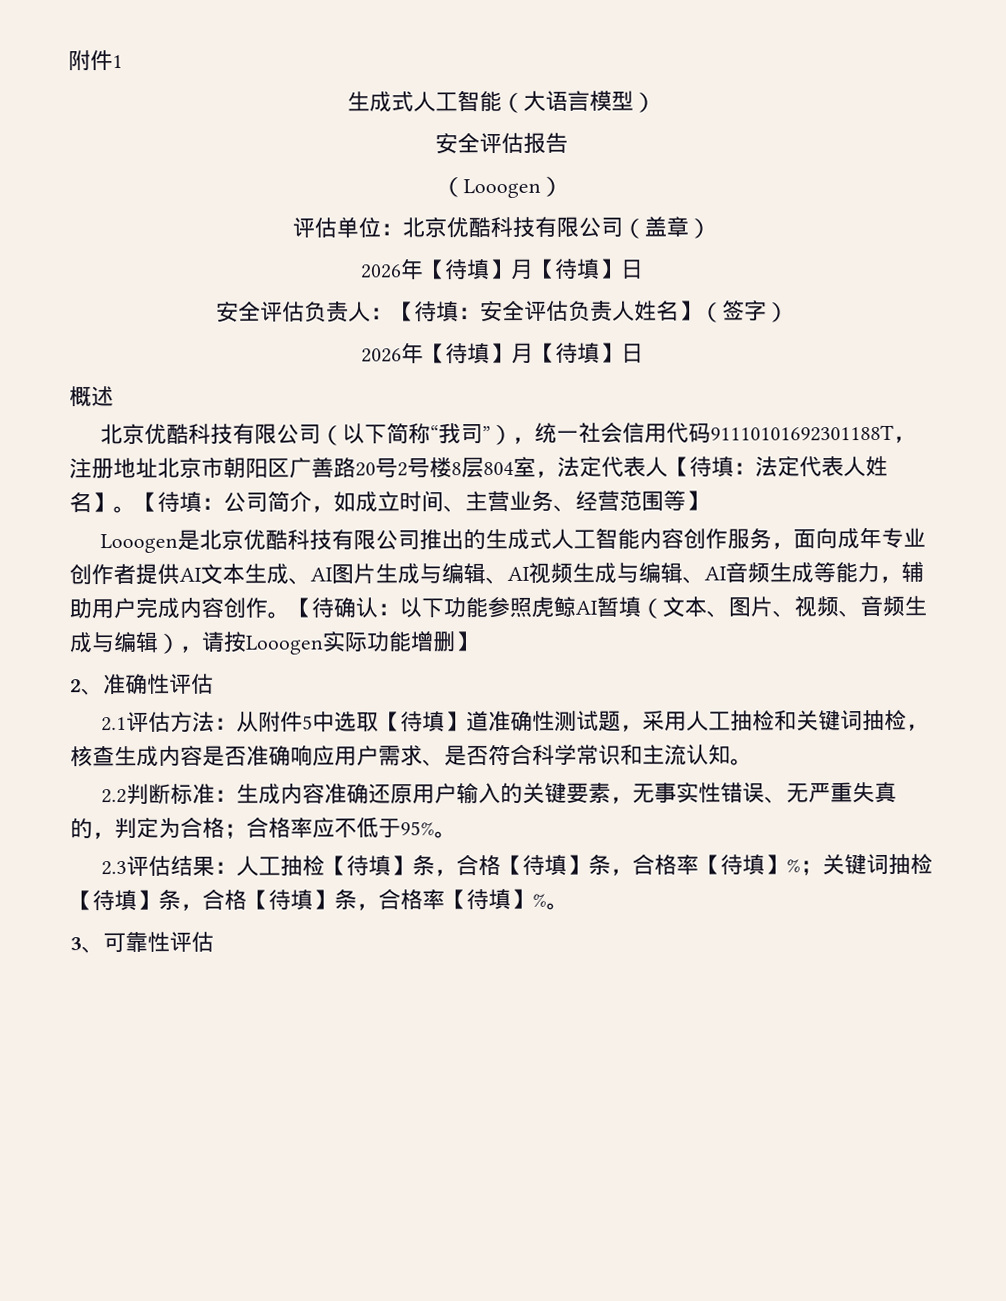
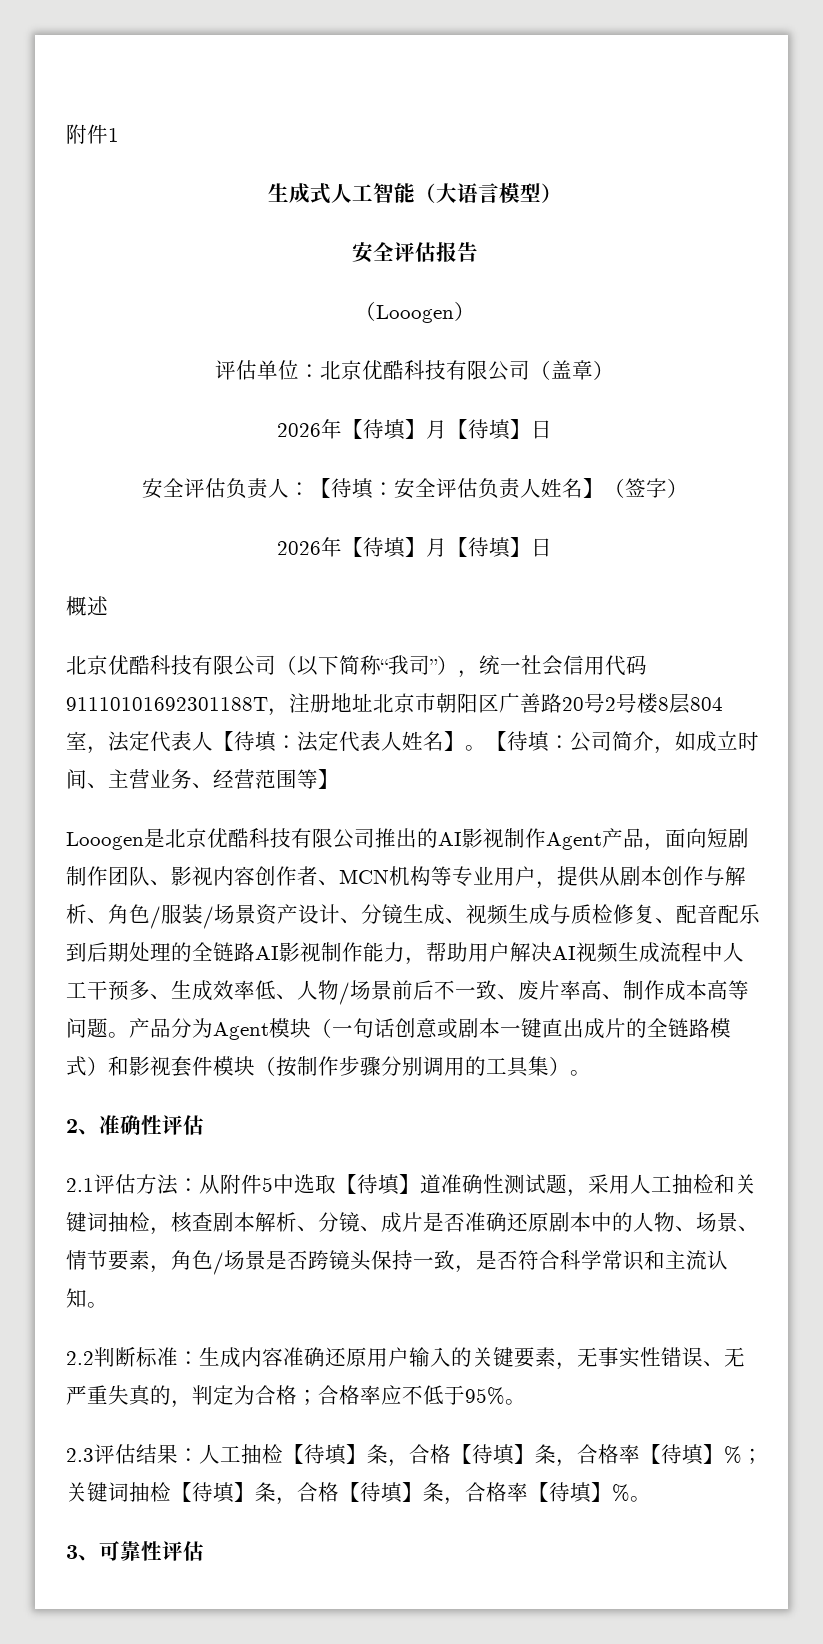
[485,527,927,550] [69,560,924,586] [69,595,927,619] [69,631,478,655] 生成式人工智能内容创作服务，面向成年专业创作者提供AI文本生成、AI图片生成与编辑、AI视频生成与编辑、AI音频生成等能力，辅助用户完成内容创作。【待确认：以下功能参照虎鲸AI暂填（文本、图片、视频、音频生成与编辑），请按Looogen实际功能增删】 -> [438,828,749,851] [66,866,746,889] [66,904,760,929] [66,942,744,965] [66,980,749,1005] [66,1018,731,1040] [66,1056,591,1077] AI影视制作Agent产品，面向短剧制作团队、影视内容创作者、MCN机构等专业用户，提供从剧本创作与解析、角色/服装/场景资产设计、分镜生成、视频生成与质检修复、配音配乐到后期处理的全链路AI影视制作能力，帮助用户解决AI视频生成流程中人工干预多、生成效率低、人物/场景前后不一致、废片率高、制作成本高等问题。产品分为Agent模块（一句话创意或剧本一键直出成片的全链路模式）和影视套件模块（按制作步骤分别调用的工具集）。
[114,744,445,767] 生成内容是否准确响应用户需求、 -> [213,1212,759,1233] [66,1250,476,1275] 剧本解析、分镜、成片是否准确还原剧本中的人物、场景、情节要素，角色/场景是否跨镜头保持一致，

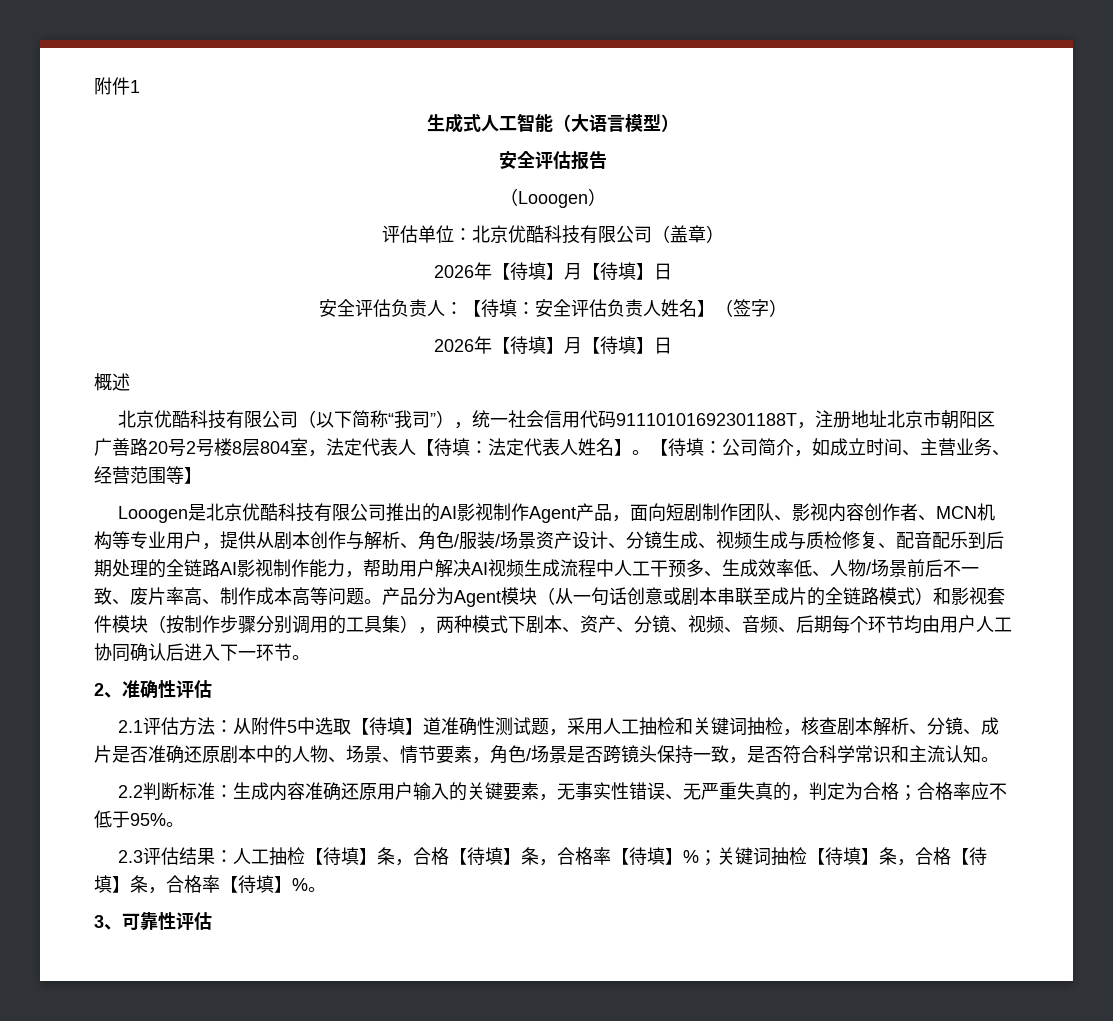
(332, 1028) none -> [555,588,573,604] 从
[500,1018,584,1038] 一键直出 -> [717,587,771,605] 串联至
(570, 1066) none -> [418,615,1012,634] [94,643,292,662] ，两种模式下剧本、资产、分镜、视频、音频、后期每个环节均由用户人工协同确认后进入下一环节

